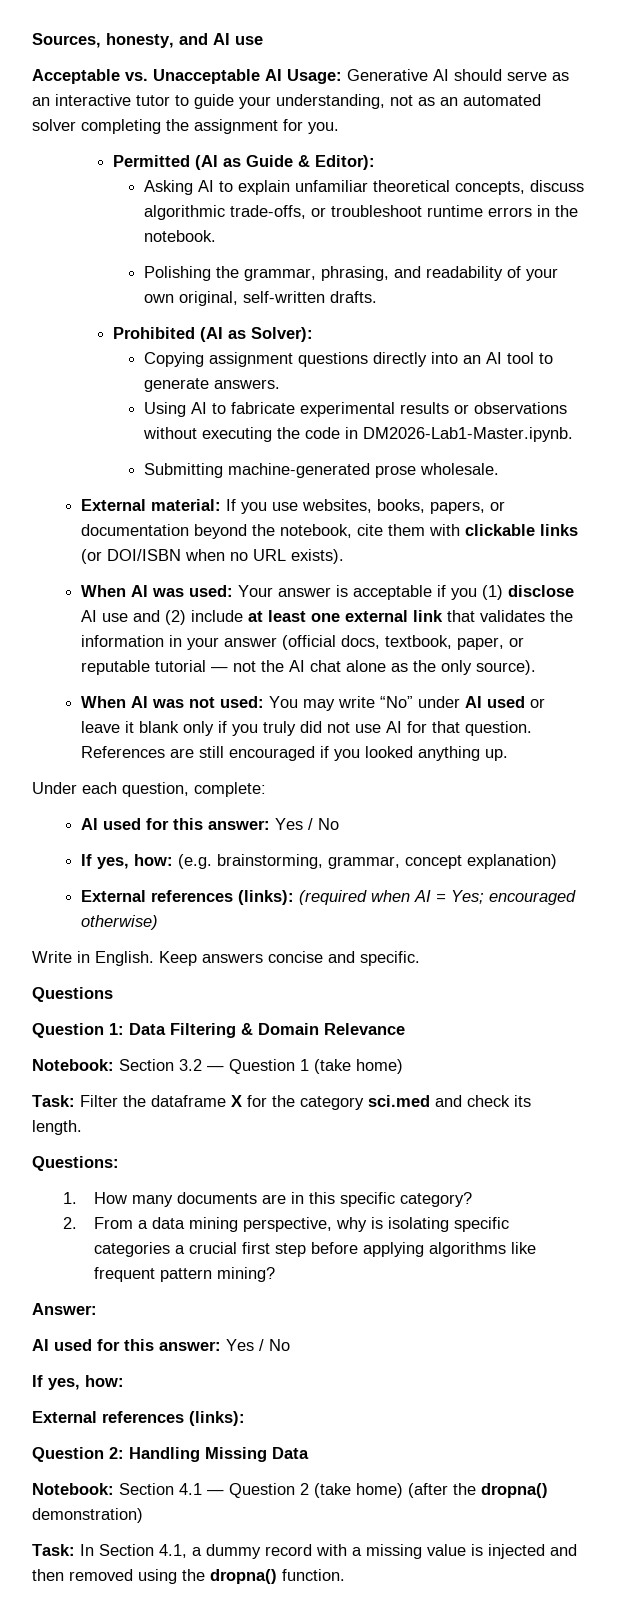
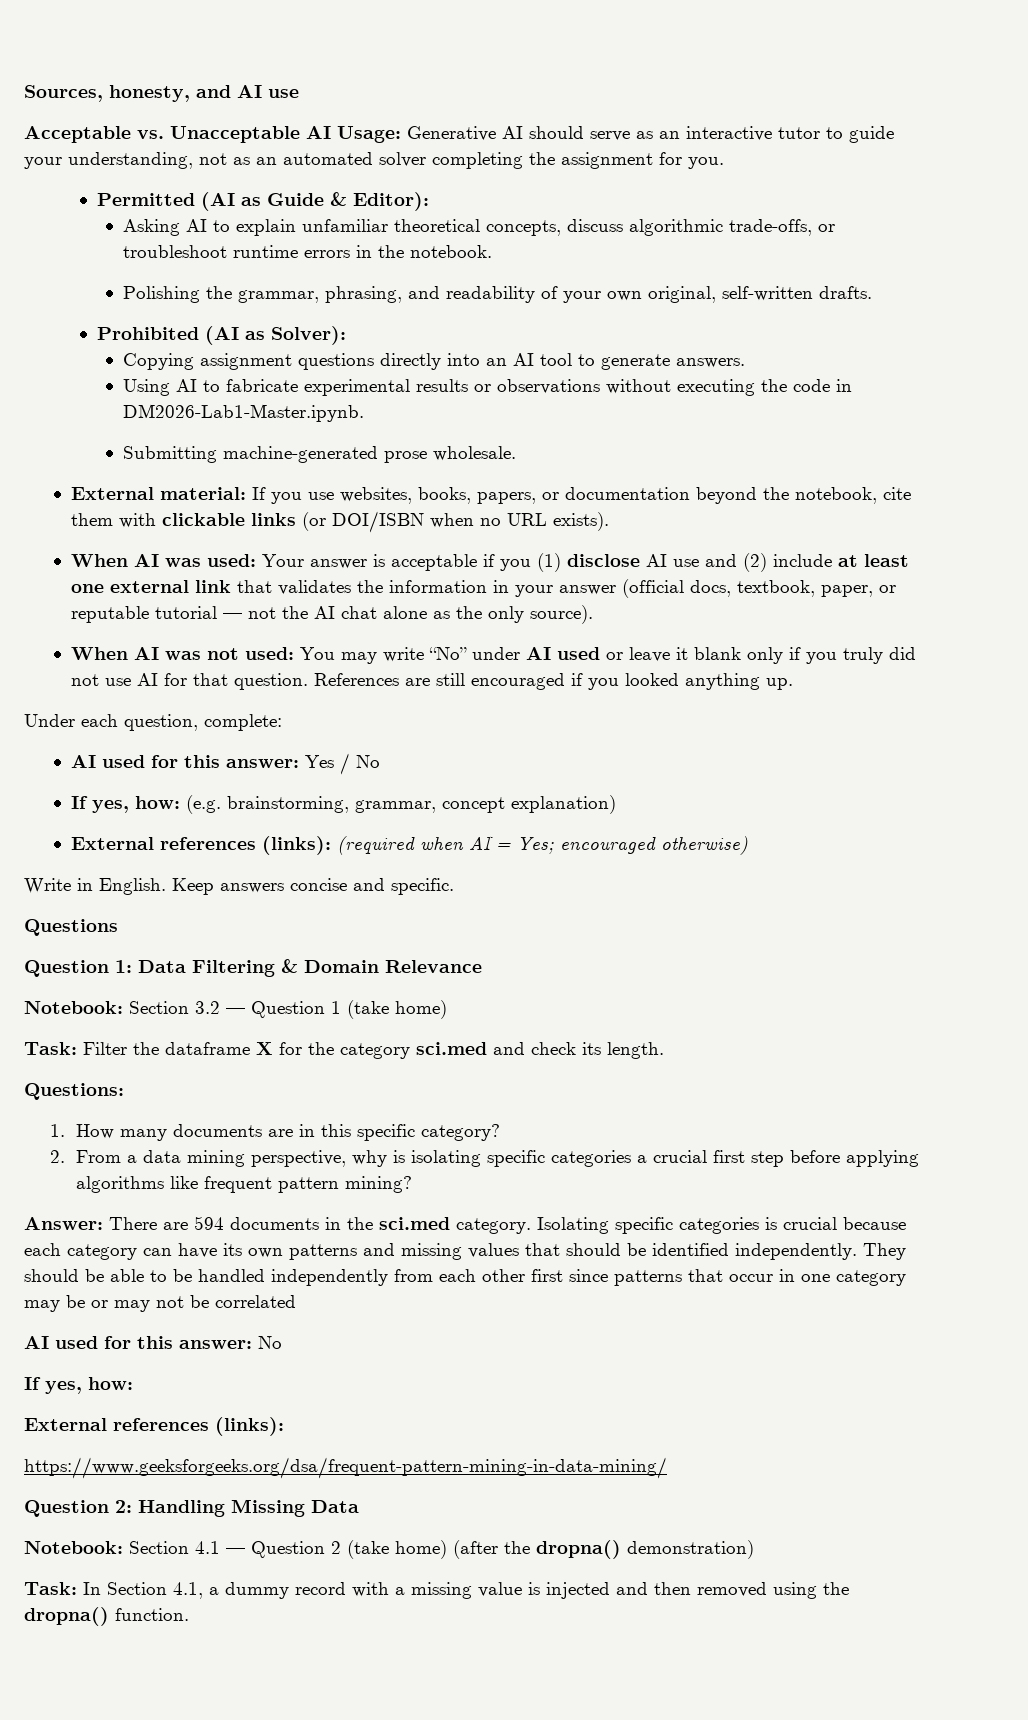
[32,1339,264,1351] // AI used for this answer: Yes / -> [109,1216,906,1234] [24,1243,906,1260] [24,1269,906,1286] [24,1295,296,1312] [24,1336,252,1349] There are 594 documents in the sci.med category. Isolating specific categories is crucial because each category can have its own patterns and missing values that should be identified independently. They should be able to be handled independently from each other first since patterns that occur in one category may be or may not be correlated // AI used for this answer:
(245, 1418) none -> [24,1457,667,1479] // https://www.geeksforgeeks.org/dsa/frequent-pattern-mining-in-data-mining/

